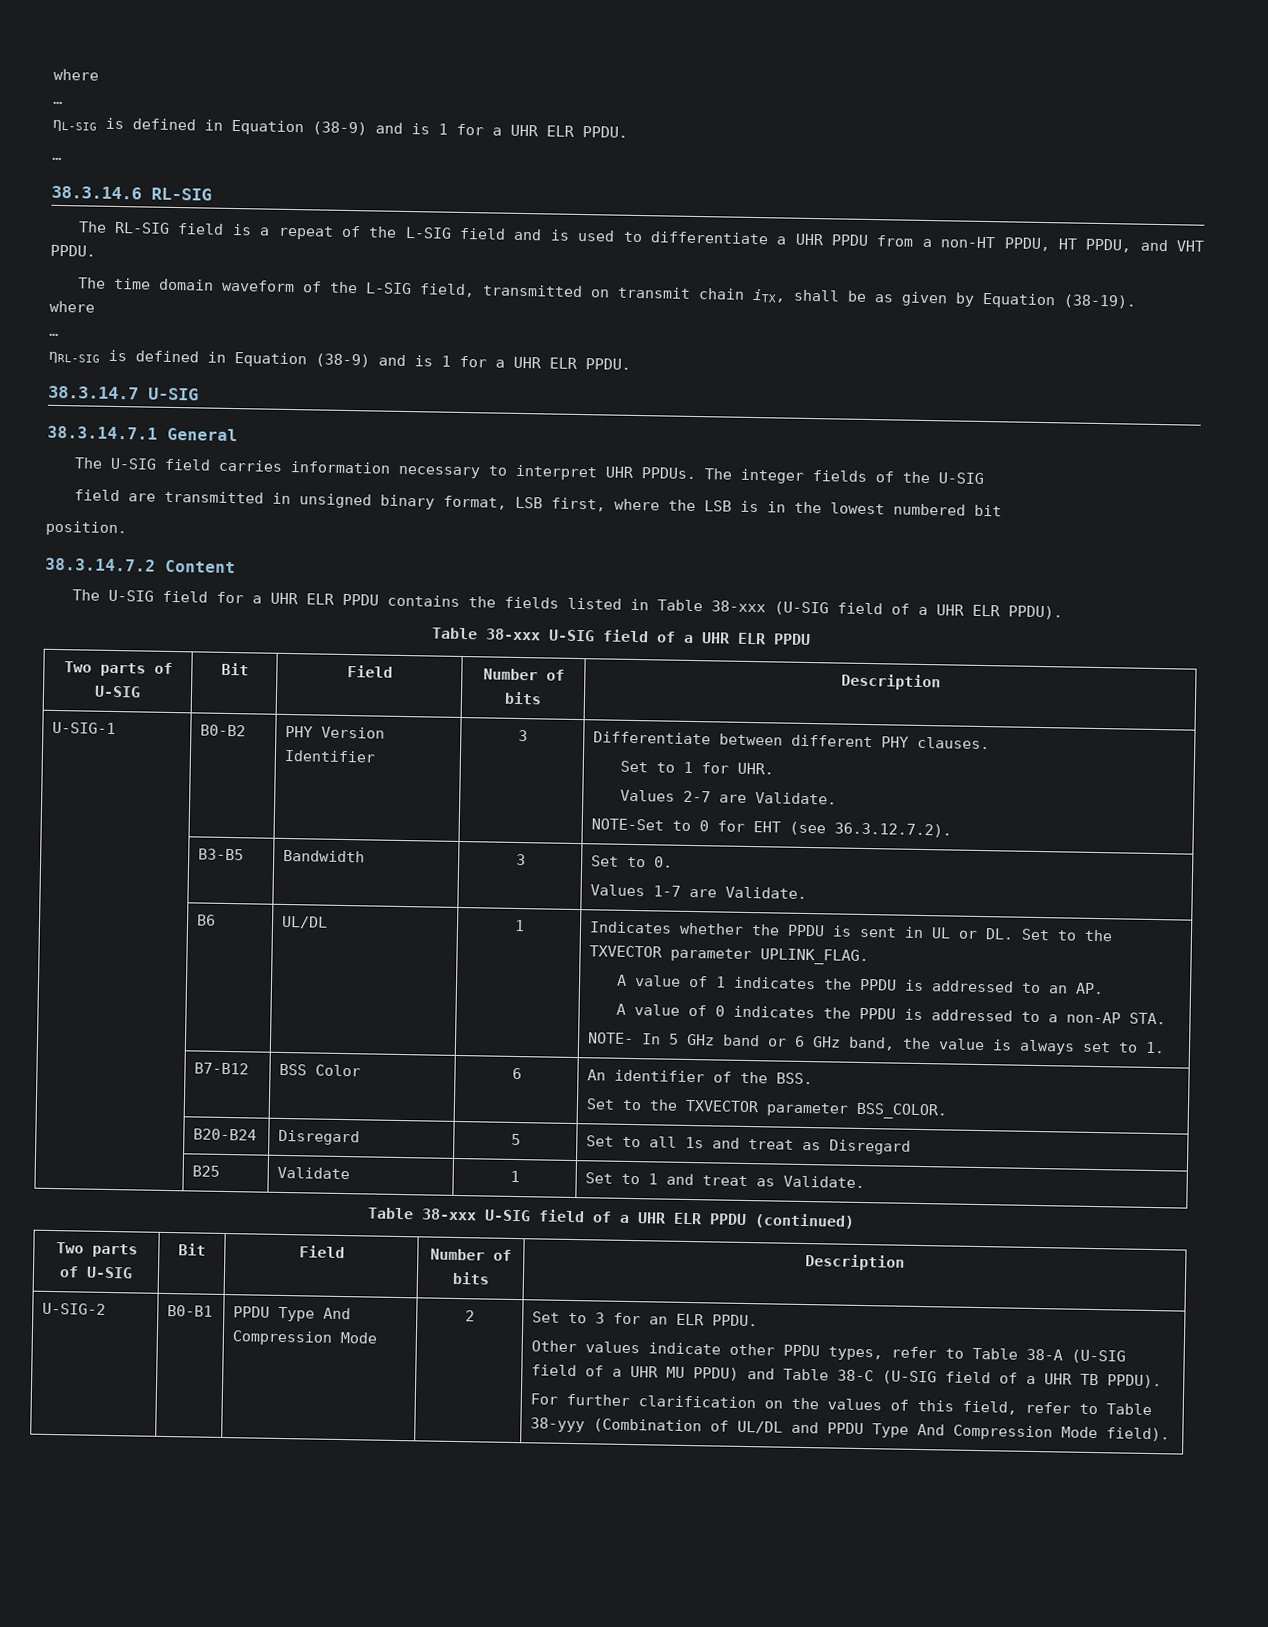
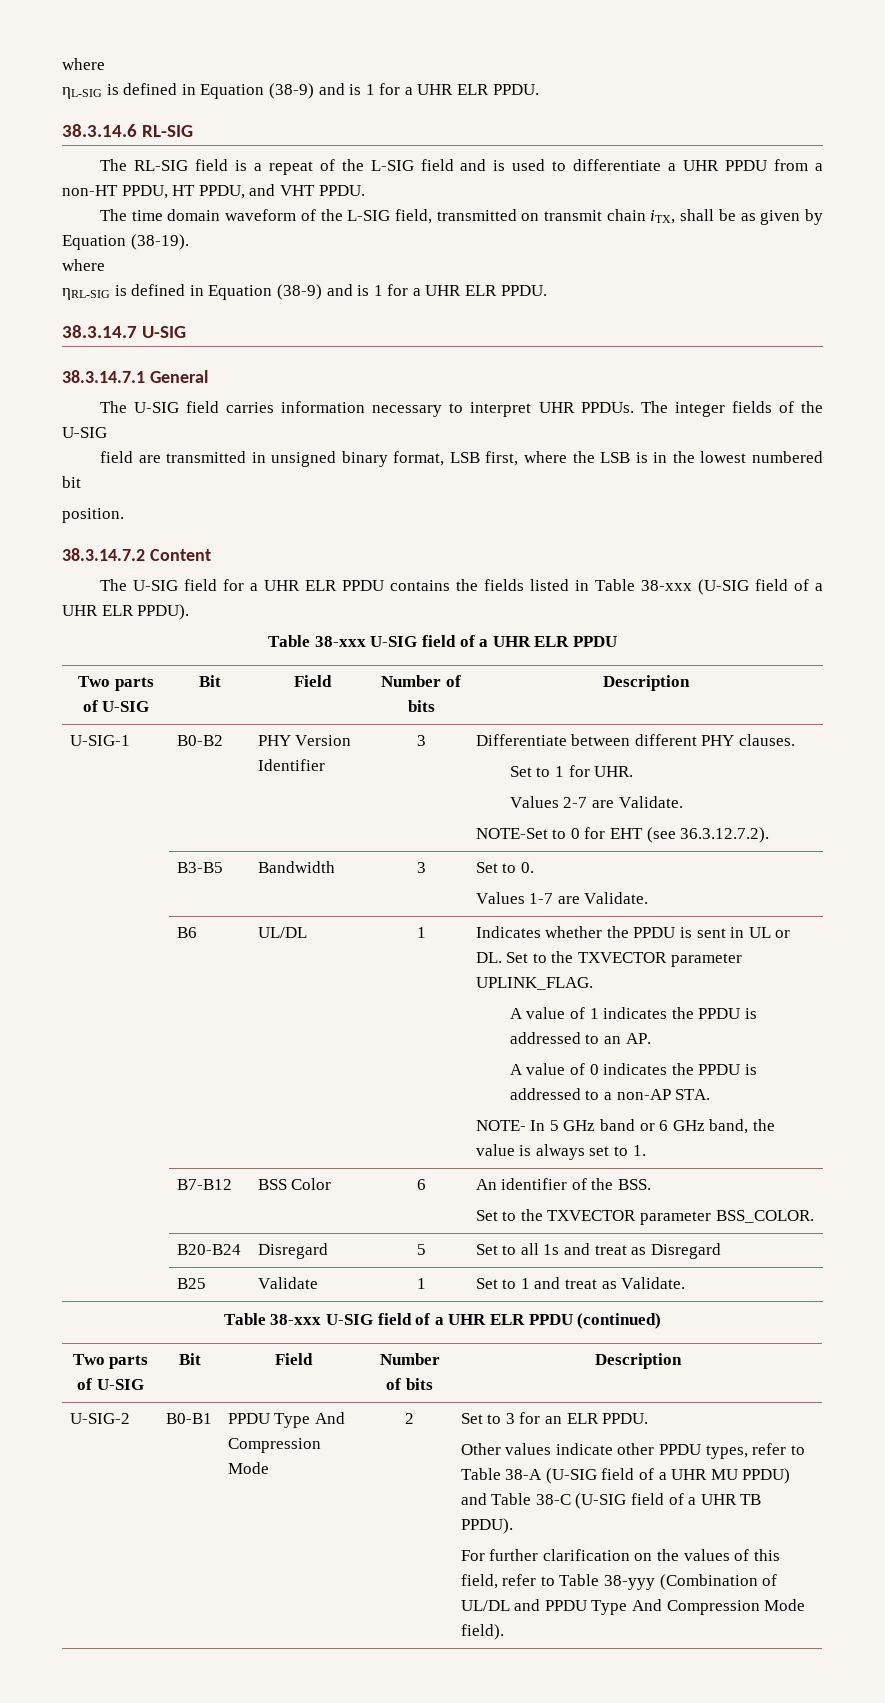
[53,68,99,81] [53,101,63,105] where // … -> [62,58,105,70] where
[52,157,62,161] // … -> (539, 89) none
[49,333,59,336] // … -> (105, 265) none

